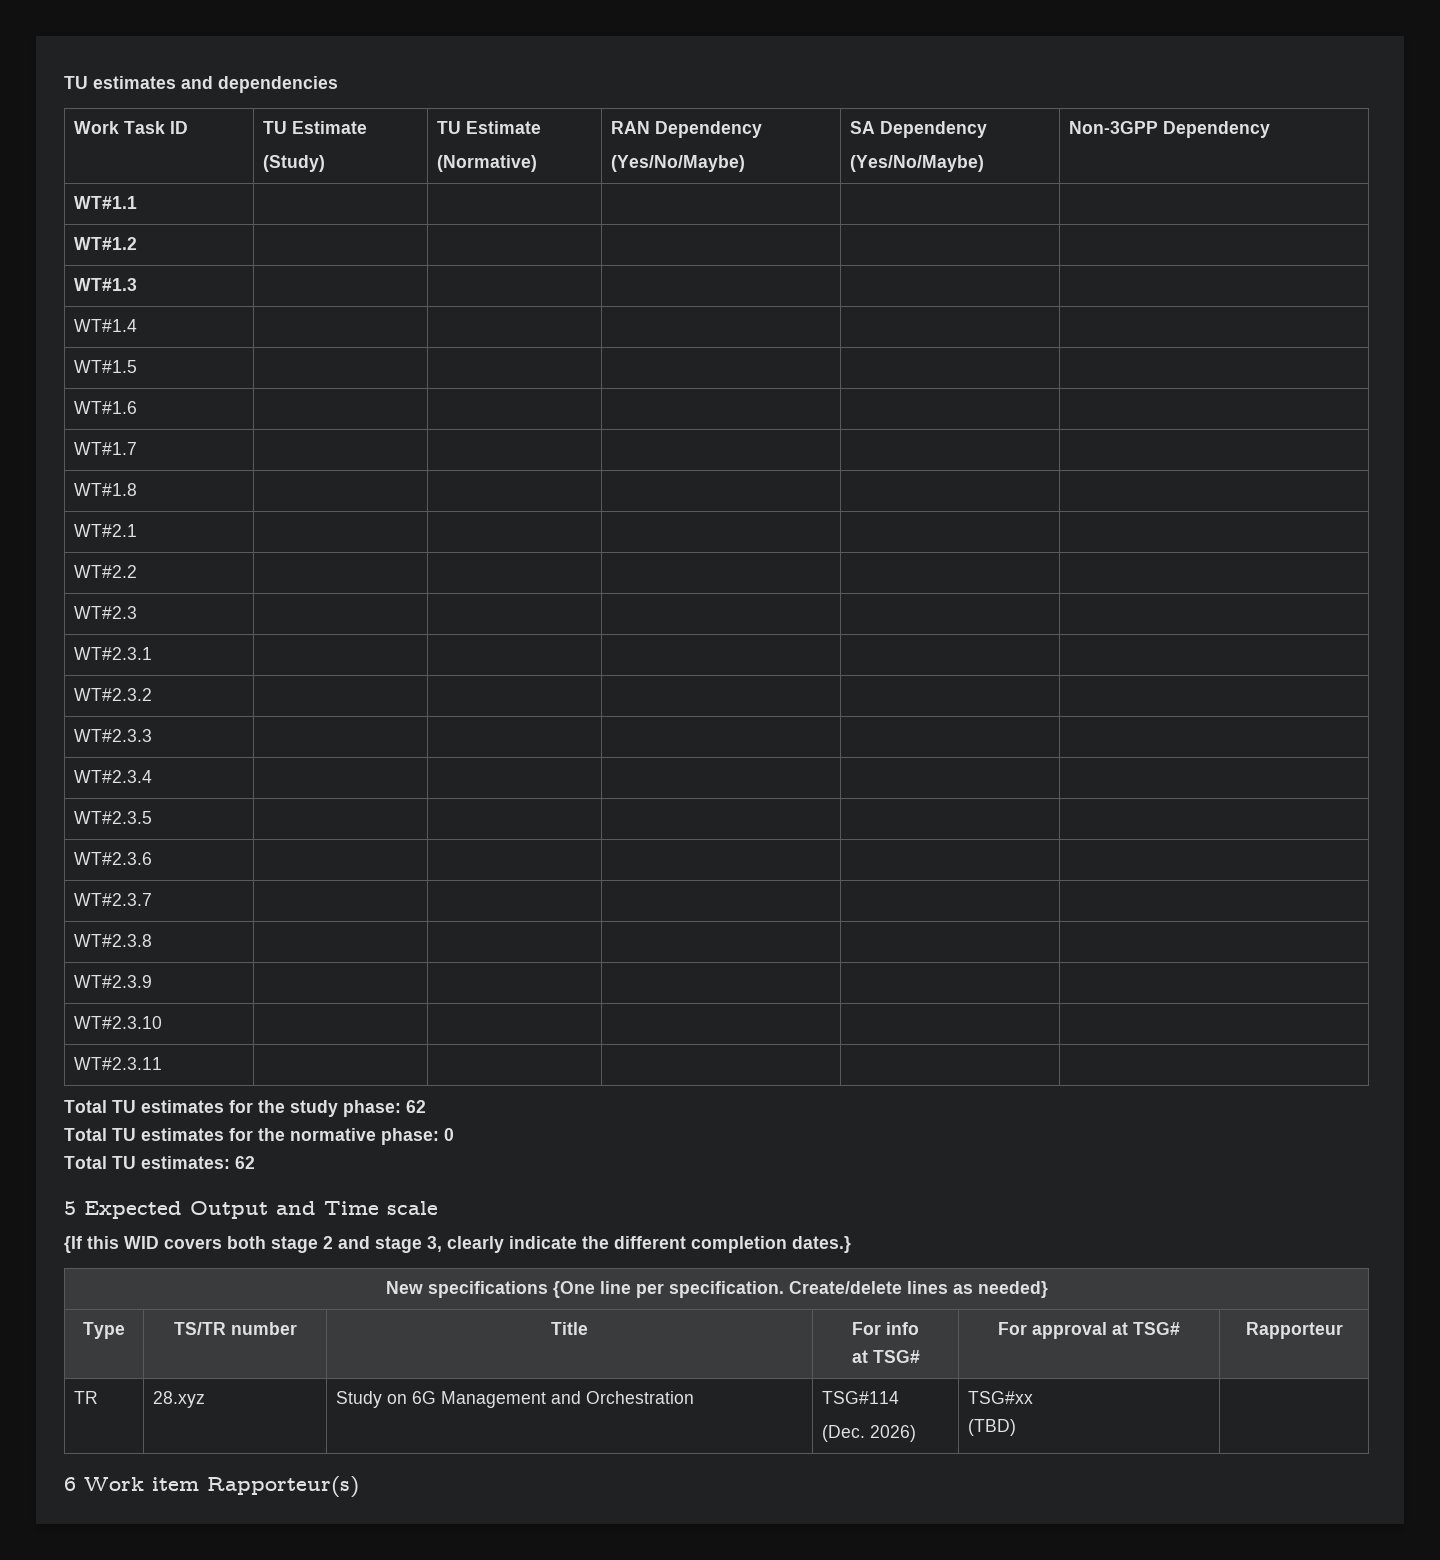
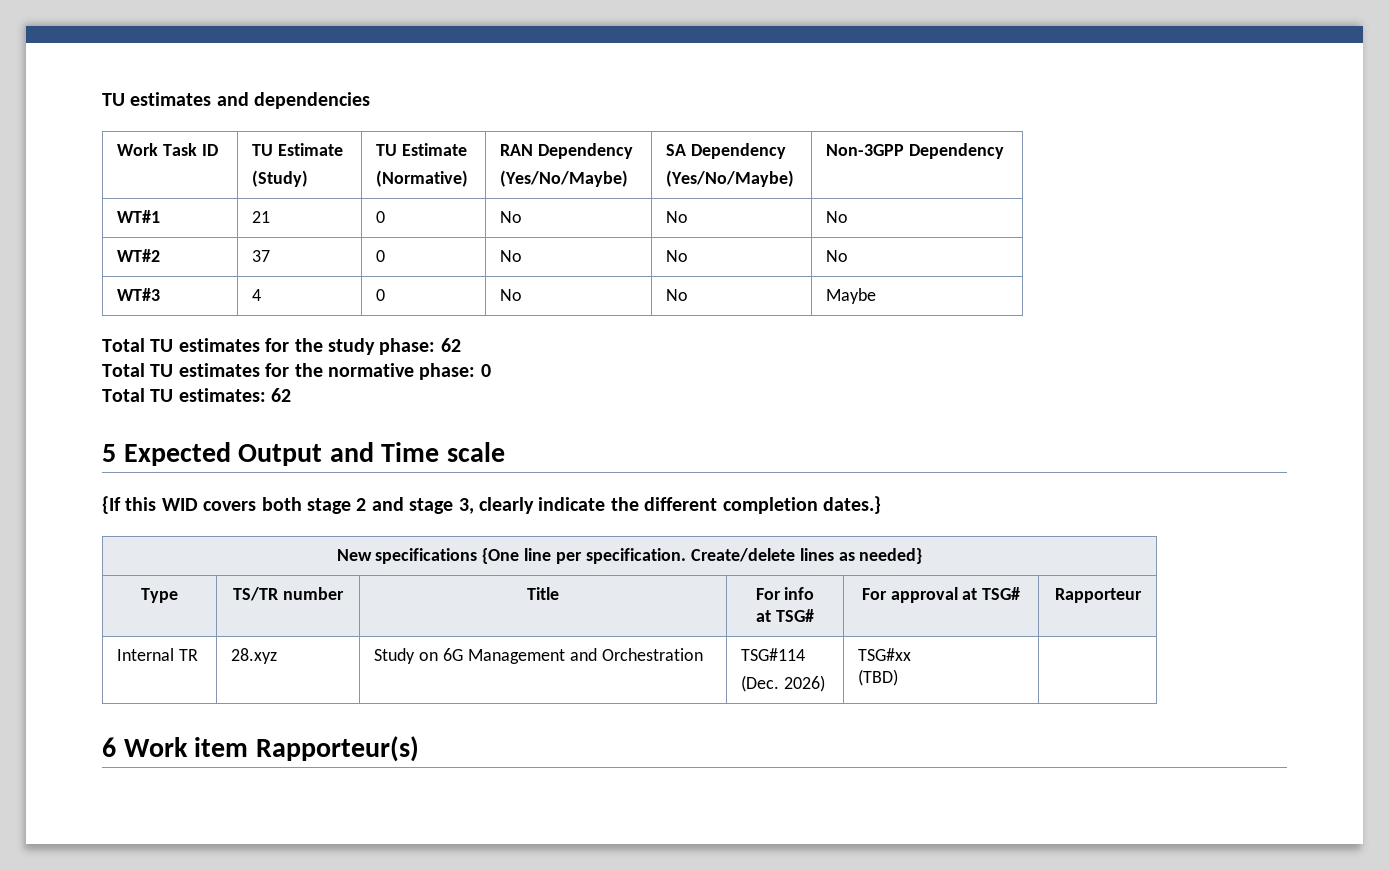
[73,196,137,209] [73,237,137,250] [73,278,137,291] [73,319,137,332] [73,360,137,373] [73,401,137,414] [73,442,137,455] [73,483,137,496] [73,524,137,537] [73,565,137,578] [73,606,137,619] [73,647,152,660] [73,688,152,701] [73,729,152,742] [73,770,152,783] [73,811,152,824] [73,852,152,865] [73,893,152,906] [73,934,152,947] [73,975,152,988] [73,1016,162,1029] [73,1057,162,1070] WT#1.1 | | | | | // WT#1.2 | | | | | // WT#1.3 | | | | | // WT#1.4 | | | | | // WT#1.5 | | | | | // WT#1.6 | | | | | // WT#1.7 | | | | | // WT#1.8 | | | | | // WT#2.1 | | | | | // WT#2.2 | | | | | // WT#2.3 | | | | | // WT#2.3.1 | | | | | // WT#2.3.2 | | | | | // WT#2.3.3 | | | | | // WT#2.3.4 | | | | | // WT#2.3.5 | | | | | // WT#2.3.6 | | | | | // WT#2.3.7 | | | | | // WT#2.3.8 | | | | | // WT#2.3.9 | | | | | // WT#2.3.10 | | | | | // WT#2.3.11 | | | | | -> [117,210,161,223] [252,211,271,223] [376,211,386,223] [500,211,523,223] [666,211,689,223] [826,211,849,223] [117,249,161,262] [252,250,271,262] [376,250,386,262] [500,250,523,262] [666,250,689,262] [826,250,849,262] [117,288,161,301] [252,289,262,301] [376,289,386,301] [500,289,523,301] [666,289,689,301] [826,288,877,304] WT#1 | 21 | 0 | No | No | No // WT#2 | 37 | 0 | No | No | No // WT#3 | 4 | 0 | No | No | Maybe
(1343, 1330) none -> [117,648,175,661] Internal

